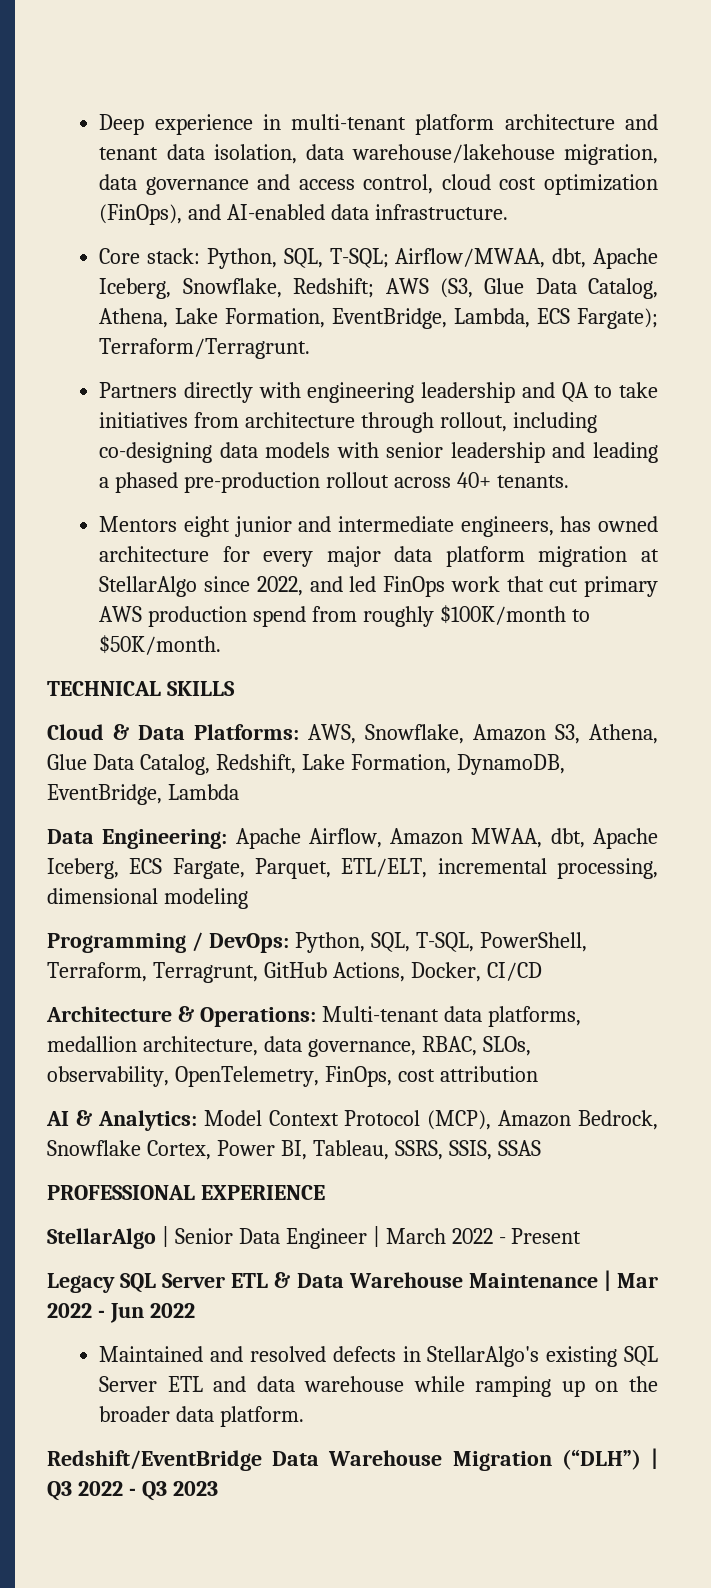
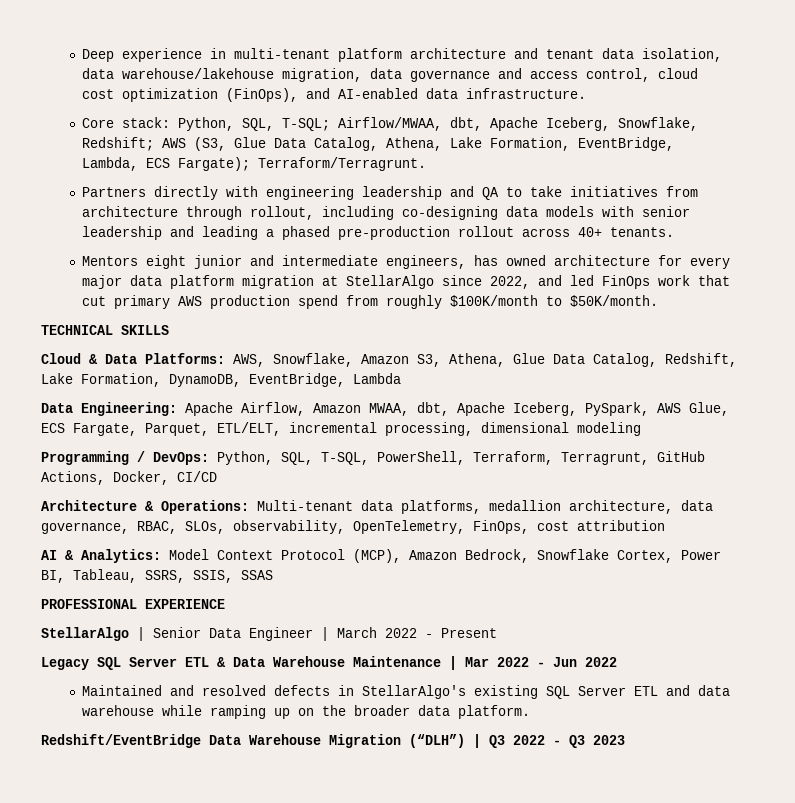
(119, 868) none -> [585,402,729,416] PySpark, AWS Glue,

